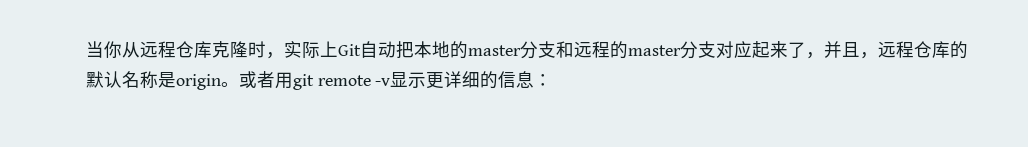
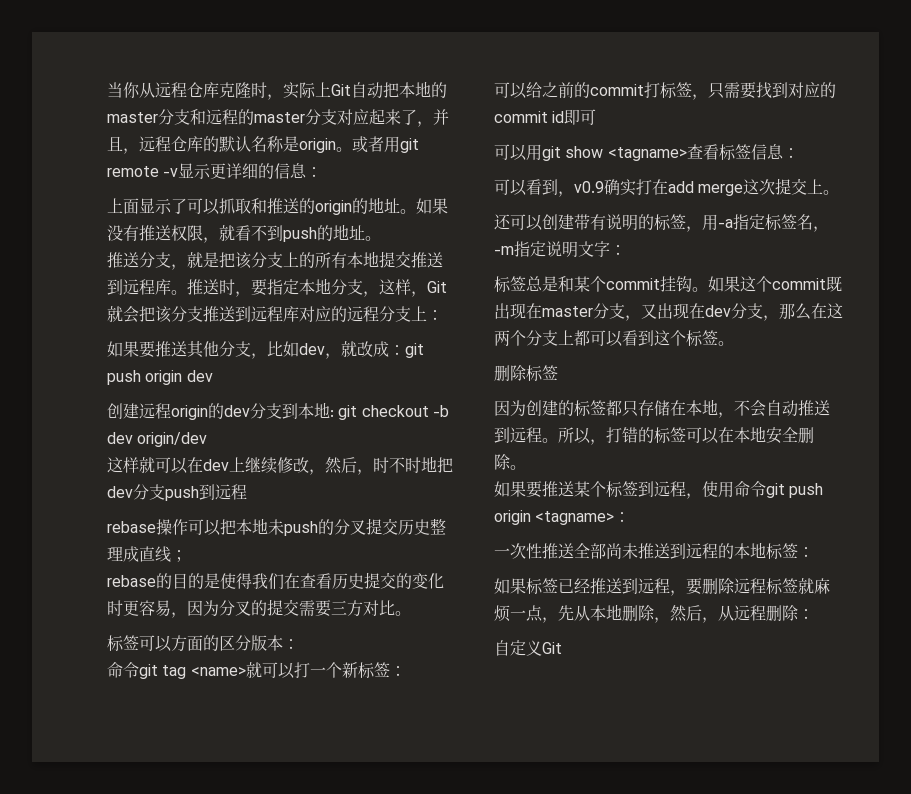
(553, 80) none -> [107,197,448,215] [107,224,381,243] [107,251,443,270] [107,278,447,297] [107,306,443,323] [107,341,424,359] [107,370,213,385] [107,402,449,420] [107,432,208,447] [107,456,453,475] [107,484,247,501] [107,518,446,536] [107,546,187,562] [107,572,444,590] [107,599,411,618] [107,635,299,652] [107,662,406,679] [494,82,836,100] [494,109,597,125] [494,144,799,161] [494,178,840,197] [494,214,829,232] [494,241,626,258] [494,276,842,293] [494,303,843,321] [494,330,734,347] [494,365,558,382] [494,399,830,418] [494,426,814,445] [494,454,526,470] [494,481,824,499] [494,510,631,525] [494,542,814,560] [494,578,830,596] [494,604,814,623] [494,640,562,656] // 上面显示了可以抓取和推送的origin的地址。如果没有推送权限，就看不到push的地址。 // 推送分支，就是把该分支上的所有本地提交推送到远程库。推送时，要指定本地分支，这样，Git就会把该分支推送到远程库对应的远程分支上： // 如果要推送其他分支，比如dev，就改成：git push origin dev // 创建远程origin的dev分支到本地: git checkout -b dev origin/dev // 这样就可以在dev上继续修改，然后，时不时地把dev分支push到远程 // rebase操作可以把本地未push的分叉提交历史整理成直线； // rebase的目的是使得我们在查看历史提交的变化时更容易，因为分叉的提交需要三方对比。 // 标签可以方面的区分版本： // 命令git tag <name>就可以打一个新标签： // 可以给之前的commit打标签，只需要找到对应的commit id即可 // 可以用git show <tagname>查看标签信息： // 可以看到，v0.9确实打在add merge这次提交上。 // 还可以创建带有说明的标签，用-a指定标签名，-m指定说明文字： // 标签总是和某个commit挂钩。如果这个commit既出现在master分支，又出现在dev分支，那么在这两个分支上都可以看到这个标签。 // 删除标签 // 因为创建的标签都只存储在本地，不会自动推送到远程。所以，打错的标签可以在本地安全删除。 // 如果要推送某个标签到远程，使用命令git push origin <tagname>： // 一次性推送全部尚未推送到远程的本地标签： // 如果标签已经推送到远程，要删除远程标签就麻烦一点，先从本地删除，然后，从远程删除： // 自定义Git

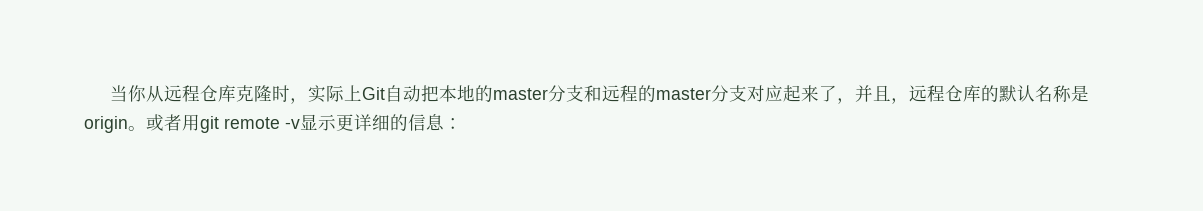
[107,197,448,215] [107,224,381,243] [107,251,443,270] [107,278,447,297] [107,306,443,323] [107,341,424,359] [107,370,213,385] [107,402,449,420] [107,432,208,447] [107,456,453,475] [107,484,247,501] [107,518,446,536] [107,546,187,562] [107,572,444,590] [107,599,411,618] [107,635,299,652] [107,662,406,679] [494,82,836,100] [494,109,597,125] [494,144,799,161] [494,178,840,197] [494,214,829,232] [494,241,626,258] [494,276,842,293] [494,303,843,321] [494,330,734,347] [494,365,558,382] [494,399,830,418] [494,426,814,445] [494,454,526,470] [494,481,824,499] [494,510,631,525] [494,542,814,560] [494,578,830,596] [494,604,814,623] [494,640,562,656] // 上面显示了可以抓取和推送的origin的地址。如果没有推送权限，就看不到push的地址。 // 推送分支，就是把该分支上的所有本地提交推送到远程库。推送时，要指定本地分支，这样，Git就会把该分支推送到远程库对应的远程分支上： // 如果要推送其他分支，比如dev，就改成：git push origin dev // 创建远程origin的dev分支到本地: git checkout -b dev origin/dev // 这样就可以在dev上继续修改，然后，时不时地把dev分支push到远程 // rebase操作可以把本地未push的分叉提交历史整理成直线； // rebase的目的是使得我们在查看历史提交的变化时更容易，因为分叉的提交需要三方对比。 // 标签可以方面的区分版本： // 命令git tag <name>就可以打一个新标签： // 可以给之前的commit打标签，只需要找到对应的commit id即可 // 可以用git show <tagname>查看标签信息： // 可以看到，v0.9确实打在add merge这次提交上。 // 还可以创建带有说明的标签，用-a指定标签名，-m指定说明文字： // 标签总是和某个commit挂钩。如果这个commit既出现在master分支，又出现在dev分支，那么在这两个分支上都可以看到这个标签。 // 删除标签 // 因为创建的标签都只存储在本地，不会自动推送到远程。所以，打错的标签可以在本地安全删除。 // 如果要推送某个标签到远程，使用命令git push origin <tagname>： // 一次性推送全部尚未推送到远程的本地标签： // 如果标签已经推送到远程，要删除远程标签就麻烦一点，先从本地删除，然后，从远程删除： // 自定义Git -> (462, 123) none

